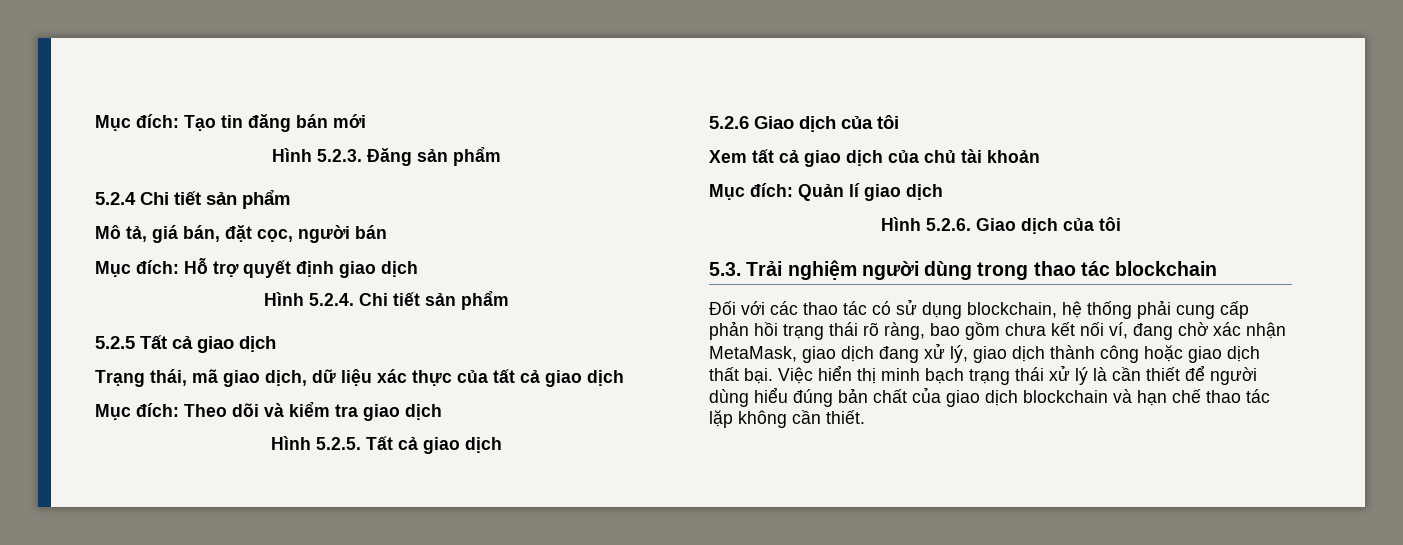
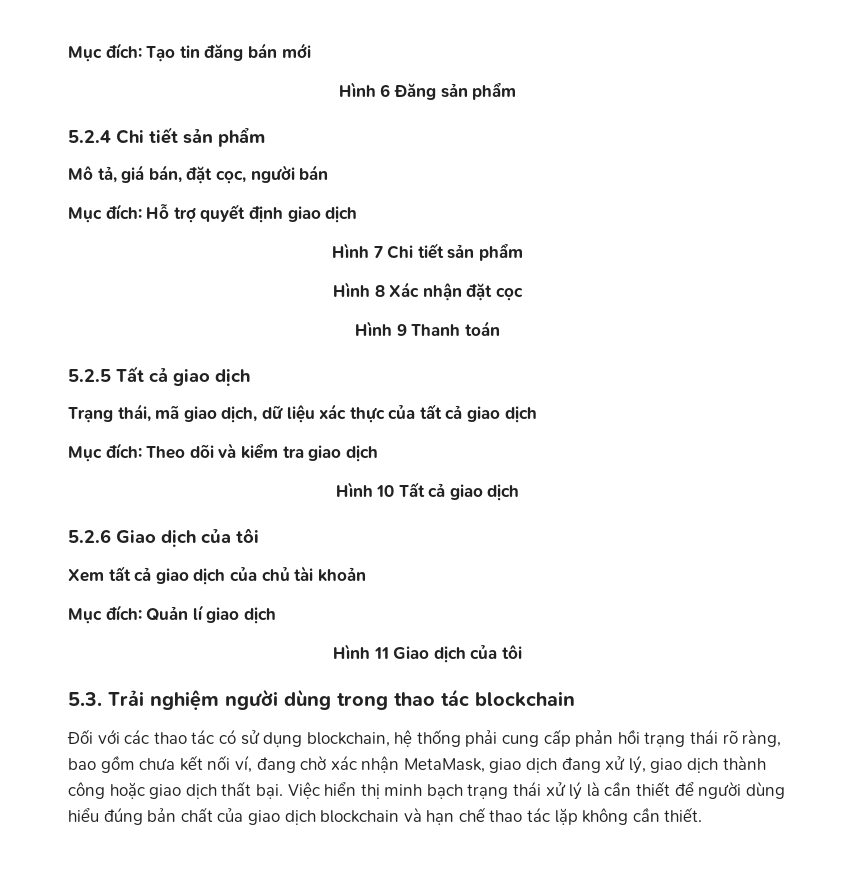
[317,149,362,162] 5.2.3. -> [380,84,391,97] 6
[309,291,509,310] 5.2.4. Chi tiết sản phẩm -> [373,243,523,261] [333,282,523,301] [355,321,500,336] 7 Chi tiết sản phẩm // Hình 8 Xác nhận đặt cọc // Hình 9 Thanh toán
[316,437,361,450] 5.2.5. -> [376,485,395,497] 10
[925,218,971,231] 5.2.6. -> [373,647,389,659] 11

